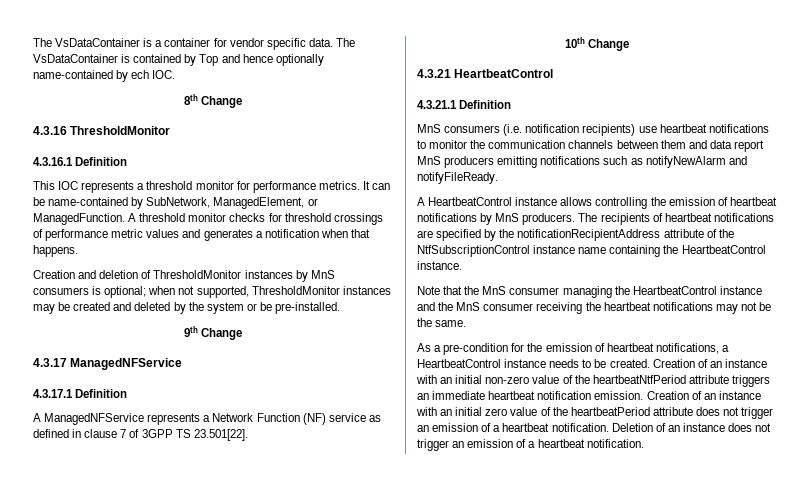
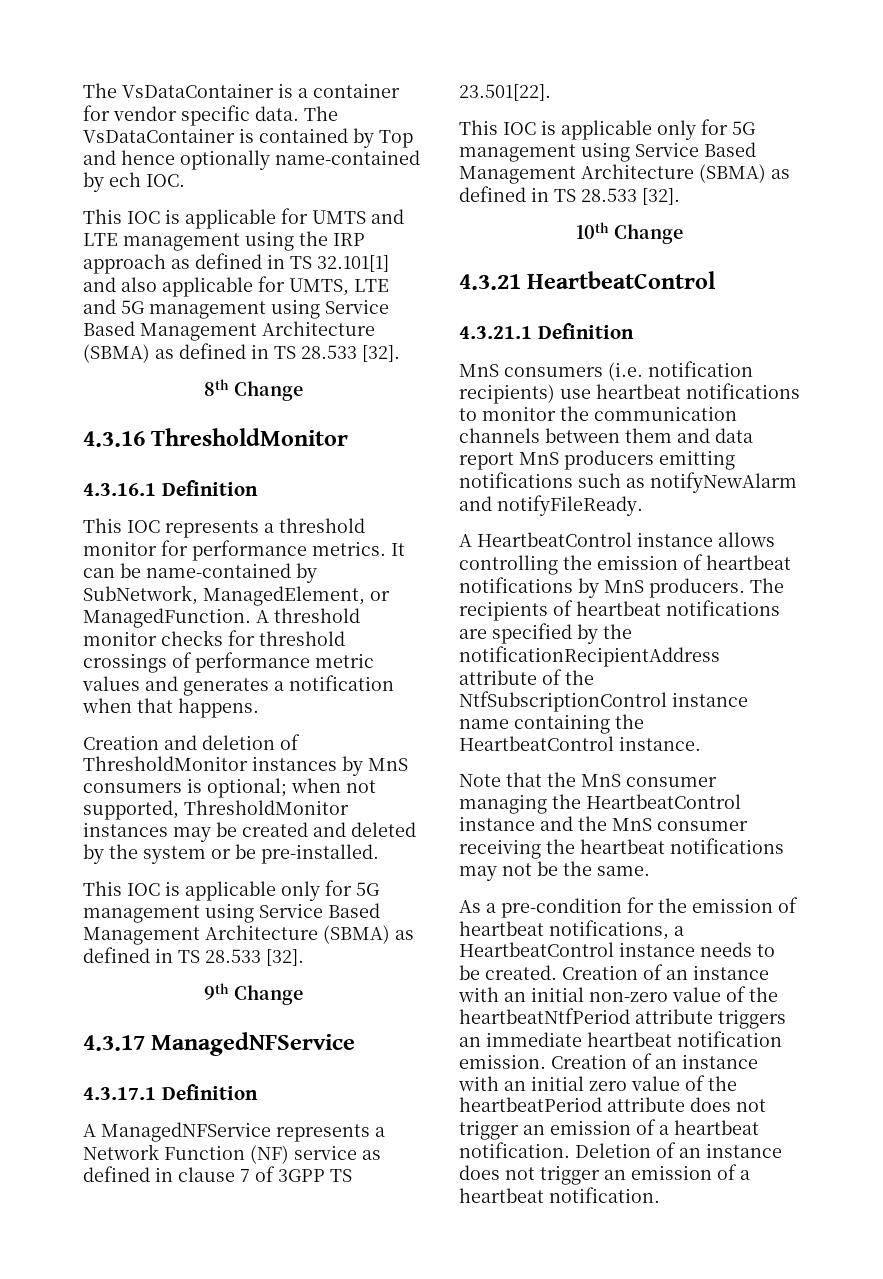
(176, 74) none -> [83,208,404,229] [83,231,365,251] [83,253,389,274] [83,276,389,297] [83,299,389,319] [83,321,375,341] [83,343,400,363] // This IOC is applicable for UMTS and LTE management using the IRP approach as defined in TS 32.101[1] and also applicable for UMTS, LTE and 5G management using Service Based Management Architecture (SBMA) as defined in TS 28.533 [32].
(341, 308) none -> [83,880,380,901] [83,903,380,923] [83,925,414,945] [83,947,304,966] // This IOC is applicable only for 5G management using Service Based Management Architecture (SBMA) as defined in TS 28.533 [32].
(248, 435) none -> [459,119,756,140] [459,142,756,162] [459,164,790,184] [459,186,680,205] // This IOC is applicable only for 5G management using Service Based Management Architecture (SBMA) as defined in TS 28.533 [32].

